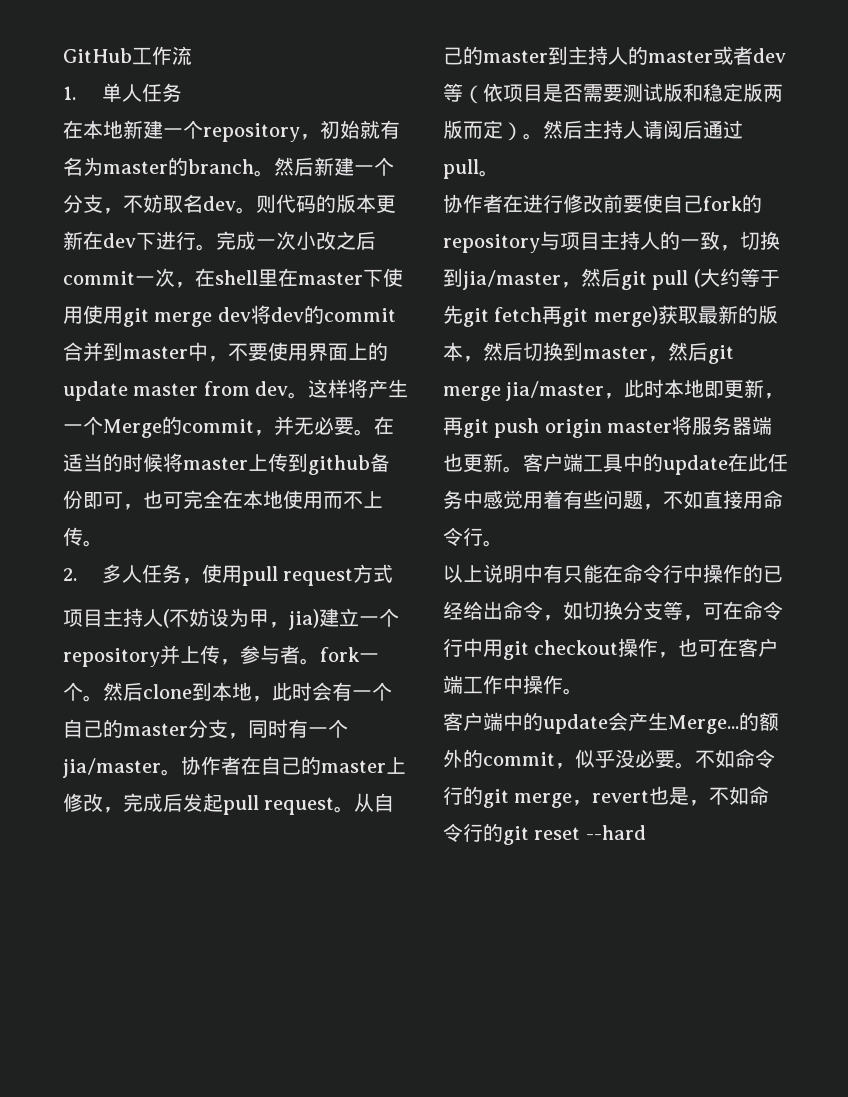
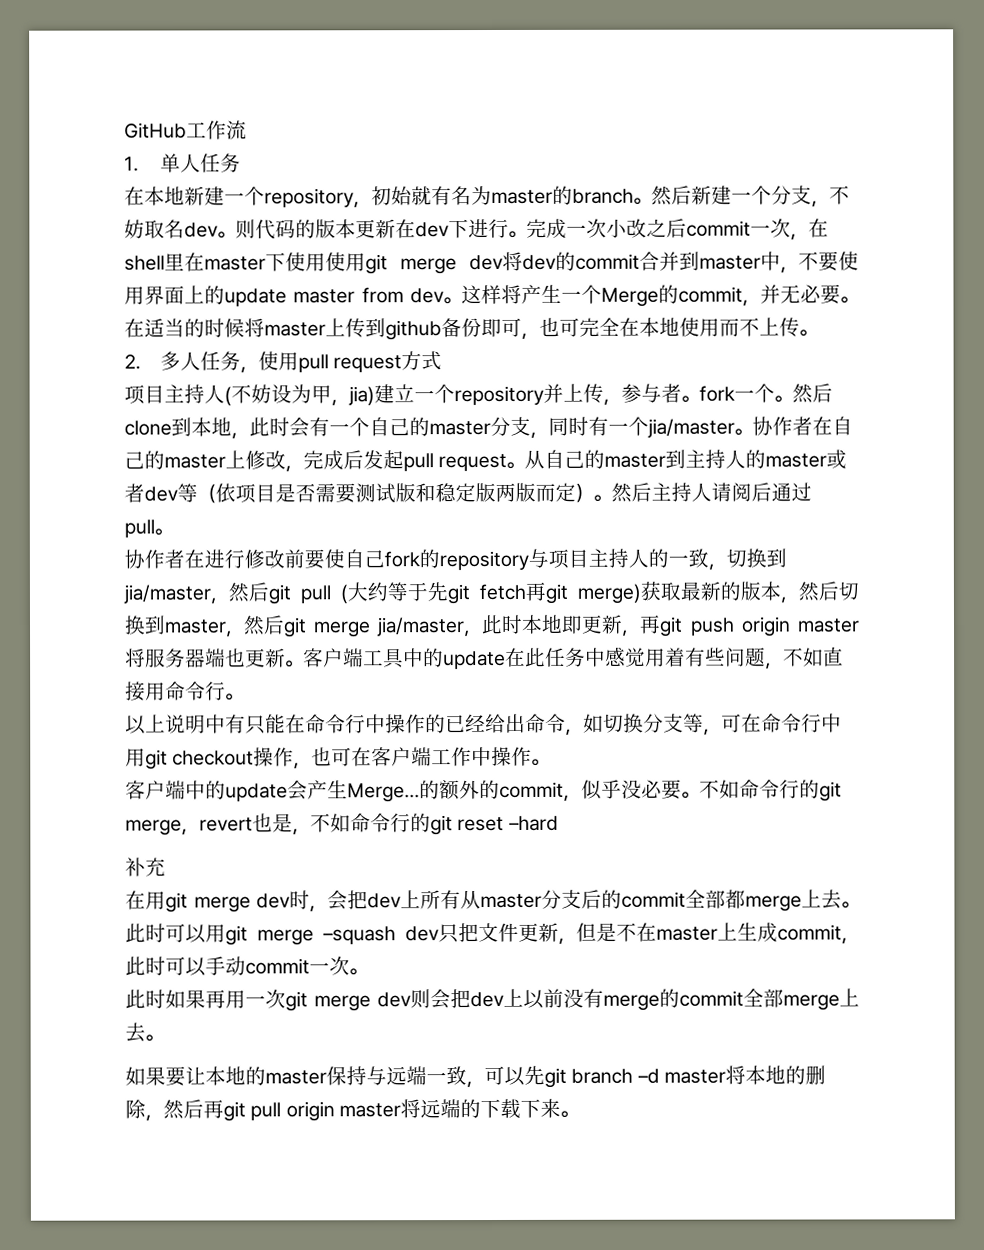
[585,825,646,840] --hard -> [507,815,559,831] [125,857,166,877] [125,889,860,913] [125,922,860,946] [125,956,368,977] [125,988,860,1012] [125,1022,164,1043] [125,1065,826,1088] [125,1098,579,1122] –hard // 补充 // 在用git merge dev时，会把dev上所有从master分支后的commit全部都merge上去。此时可以用git merge –squash dev只把文件更新，但是不在master上生成commit，此时可以手动commit一次。 // 此时如果再用一次git merge dev则会把dev上以前没有merge的commit全部merge上去。 // 如果要让本地的master保持与远端一致，可以先git branch –d master将本地的删除，然后再git pull origin master将远端的下载下来。

